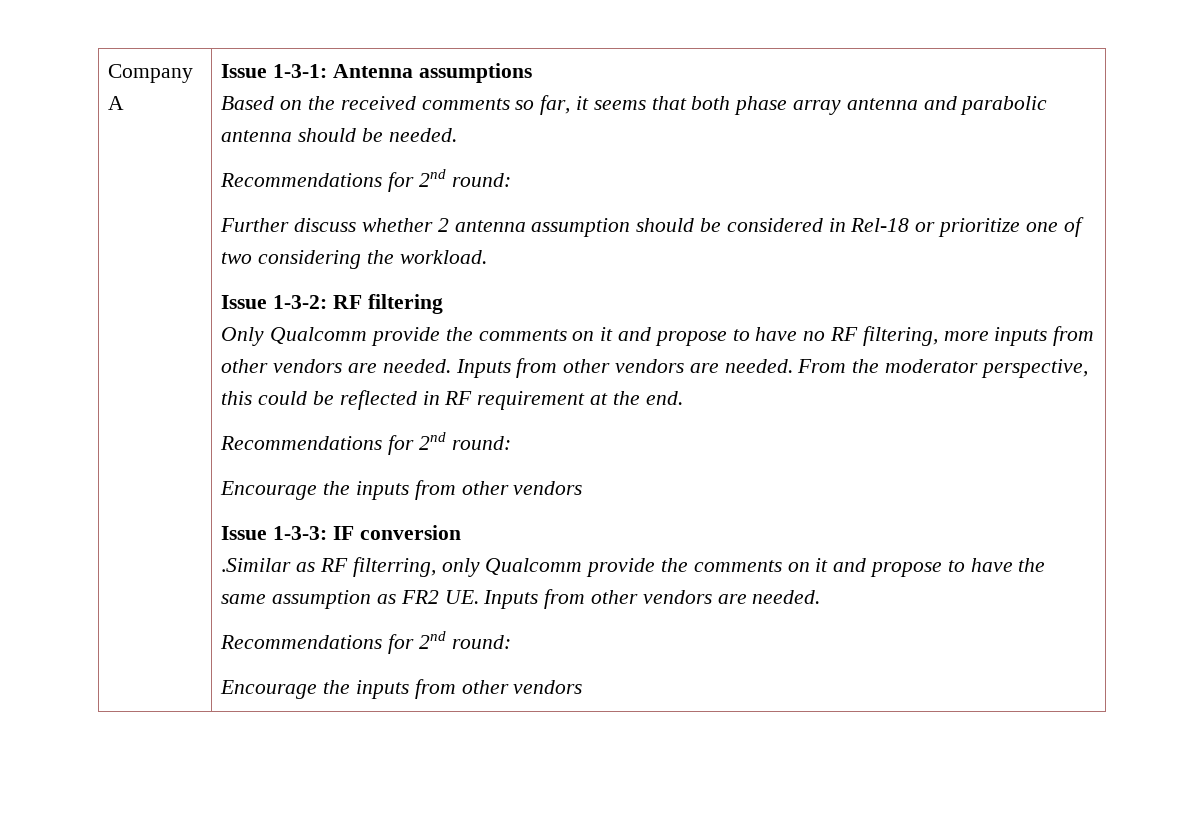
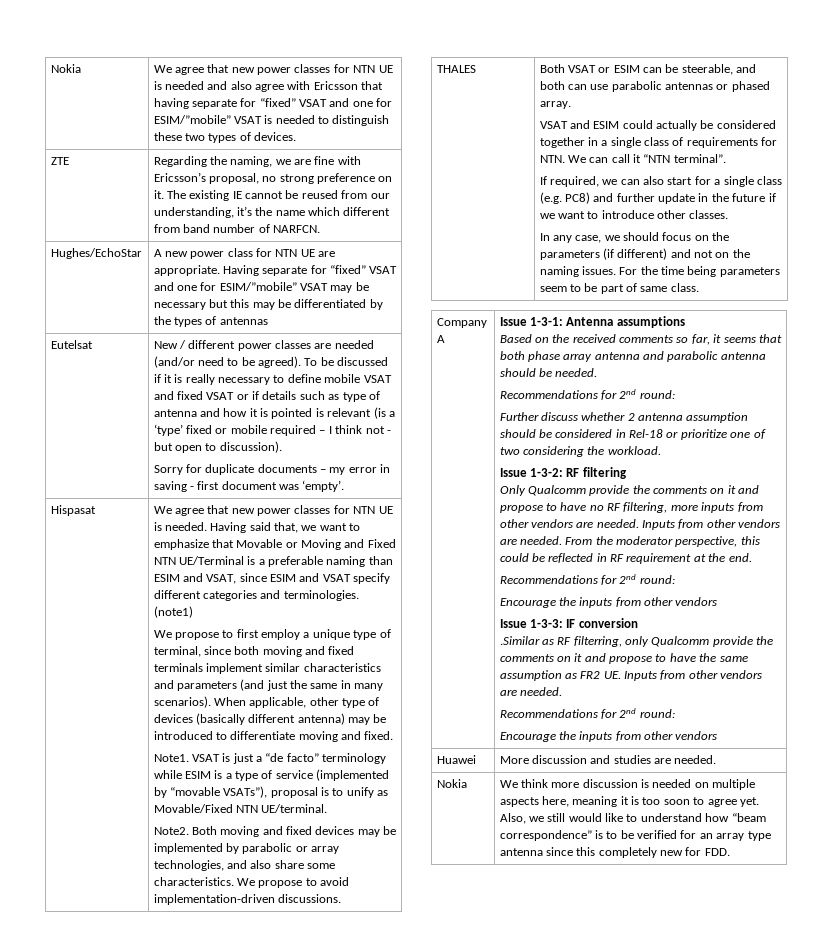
(108, 73) none -> [50,64,81,73] [153,64,393,75] [153,81,384,92] [153,98,393,109] [153,115,390,126] [153,132,297,143] [50,157,69,165] [153,156,361,167] [153,172,393,184] [153,190,390,201] [153,206,391,218] [153,224,321,233] [50,248,142,259] [153,248,336,259] [153,265,398,276] [153,282,369,293] [153,299,383,310] [153,316,268,327] [50,340,93,349] [153,340,374,351] [153,356,389,368] [153,374,392,385] [153,391,380,402] [153,407,395,419] [153,424,391,436] [153,441,282,453] [153,464,391,475] [153,480,345,492] [50,505,96,516] [153,505,393,516] [153,522,361,533] [153,539,396,550] [153,556,393,567] [153,573,391,584] [153,590,359,601] [153,606,193,618] [153,629,391,640] [153,646,355,657] [153,663,381,674] [153,679,384,691] [153,696,380,708] [153,713,387,725] [153,731,394,742] [153,753,387,764] [153,769,390,781] [153,786,389,798] [153,804,328,813] [153,826,397,837] [153,843,340,854] [153,860,336,871] [153,877,350,888] [153,894,341,905] [436,65,476,73] [539,64,757,75] [539,81,770,92] [539,101,571,109] [539,120,776,131] [539,137,778,148] [539,154,726,163] [539,176,782,187] [539,192,776,204] [539,210,729,219] [539,232,730,243] [539,248,750,260] [539,266,780,277] [539,283,699,294] Nokia | We agree that new power classes for NTN UE is needed and also agree with Ericsson that having separate for “fixed” VSAT and one for ESIM/”mobile” VSAT is needed to distinguish these two types of devices. // ZTE | Regarding the naming, we are fine with Ericsson’s proposal, no strong preference on it. The existing IE cannot be reused from our understanding, it’s the name which different from band number of NARFCN. // Hughes/EchoStar | A new power class for NTN UE are appropriate. Having separate for “fixed” VSAT and one for ESIM/”mobile” VSAT may be necessary but this may be differentiated by the types of antennas // Eutelsat | New / different power classes are needed (and/or need to be agreed). To be discussed if it is really necessary to define mobile VSAT and fixed VSAT or if details such as type of antenna and how it is pointed is relevant (is a ‘type’ fixed or mobile required – I think not - but open to discussion). // Sorry for duplicate documents – my error in saving - first document was ‘empty’. // Hispasat | We agree that new power classes for NTN UE is needed. Having said that, we want to emphasize that Movable or Moving and Fixed NTN UE/Terminal is a preferable naming than ESIM and VSAT, since ESIM and VSAT specify different categories and terminologies. (note1) // We propose to first employ a unique type of terminal, since both moving and fixed terminals implement similar characteristics and parameters (and just the same in many scenarios). When applicable, other type of devices (basically different antenna) may be introduced to differentiate moving and fixed. // Note1. VSAT is just a “de facto” terminology while ESIM is a type of service (implemented by “movable VSATs”), proposal is to unify as Movable/Fixed NTN UE/terminal. // Note2. Both moving and fixed devices may be implemented by parabolic or array technologies, and also share some characteristics. We propose to avoid implementation-driven discussions. // THALES | Both VSAT or ESIM can be steerable, and both can use parabolic antennas or phased array. // VSAT and ESIM could actually be considered together in a single class of requirements for NTN. We can call it “NTN terminal”. // If required, we can also start for a single class (e.g. PC8) and further update in the future if we want to introduce other classes. // In any case, we should focus on the parameters (if different) and not on the naming issues. For the time being parameters seem to be part of same class. //
(583, 687) none -> [436,755,476,764] [499,755,717,764] [436,779,467,788] [499,779,756,790] [499,796,759,807] [499,813,766,824] [499,830,771,841] [499,847,730,858] // Huawei | More discussion and studies are needed. // Nokia | We think more discussion is needed on multiple aspects here, meaning it is too soon to agree yet. Also, we still would like to understand how “beam correspondence” is to be verified for an array type antenna since this completely new for FDD.

